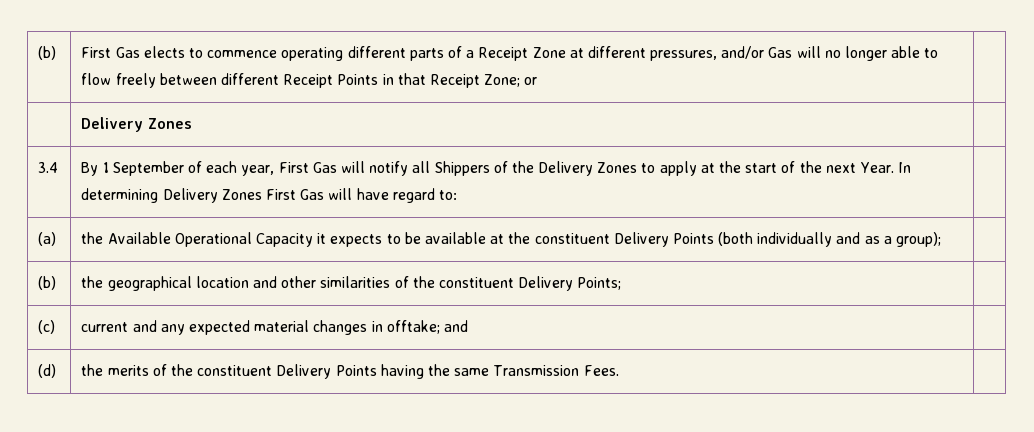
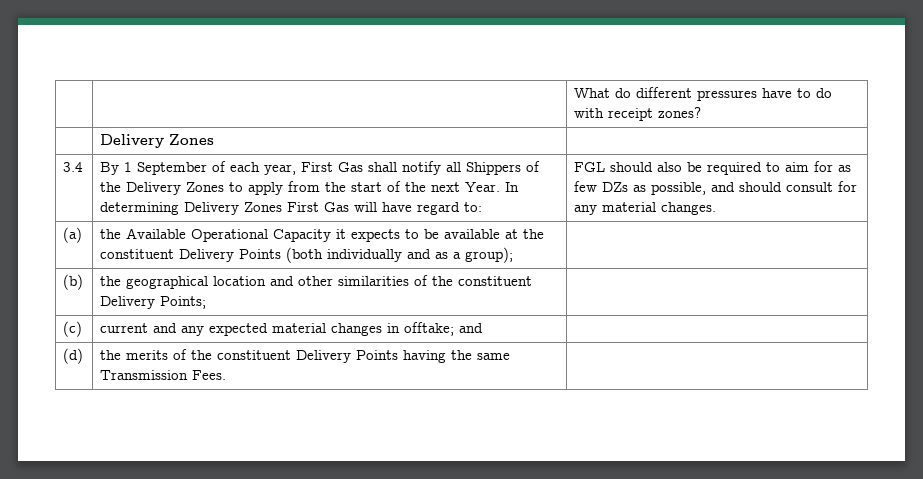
[38,46,57,60] [81,46,939,61] [81,73,538,88] (b) | First Gas elects to commence operating different parts of a Receipt Zone at different pressures, and/or Gas will no longer able to flow freely between different Receipt Points in that Receipt Zone; or | -> [574,87,833,101] [574,107,702,121] | | What do different pressures have to do with receipt zones?
[340,161,365,173] will -> [368,162,398,172] shall
[700,163,715,173] at -> [288,181,321,192] from
(457, 195) none -> [574,161,852,175] [574,181,858,195] [574,202,717,215] FGL should also be required to aim for as few DZs as possible, and should consult for any material changes.

